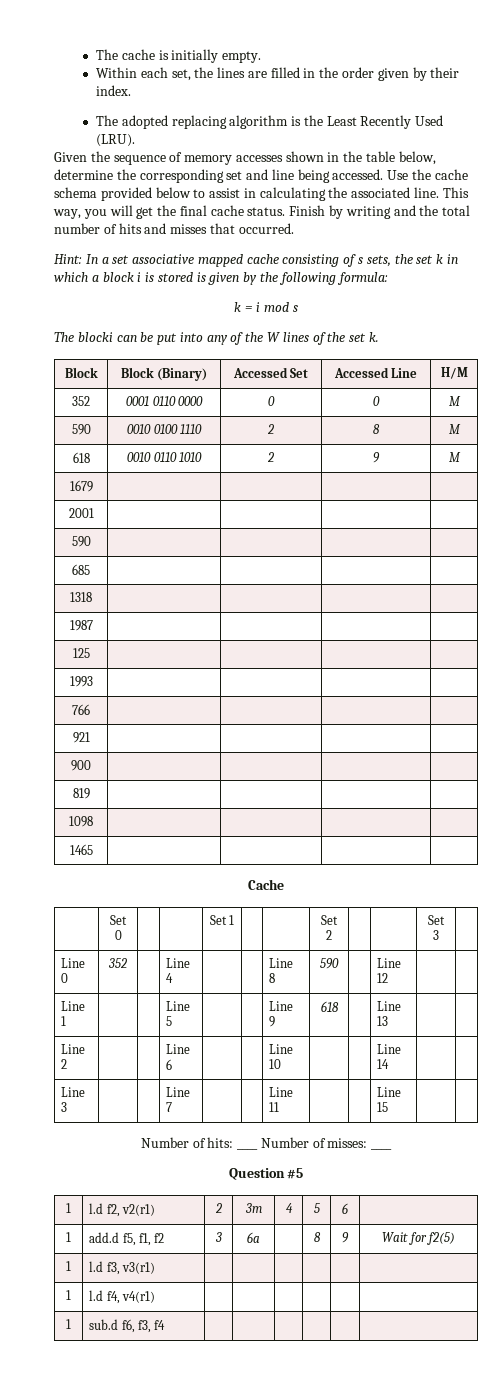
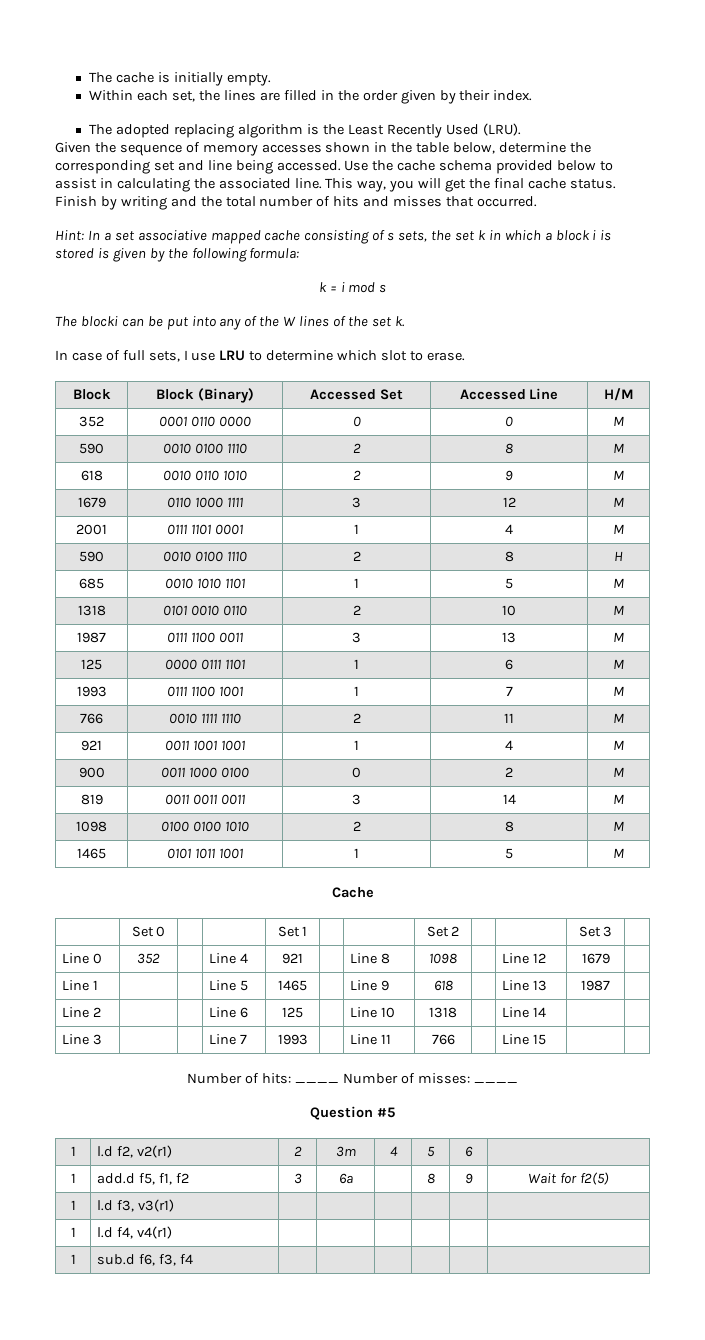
(379, 337) none -> [55,350,465,362] // In case of full sets, I use LRU to determine which slot to erase.
[68,508,94,518] [71,536,91,547] [72,564,90,575] [70,592,92,602] [69,620,93,631] [72,648,90,658] [69,676,93,687] [72,704,90,715] [72,732,90,743] [71,760,91,771] [72,788,90,799] [69,816,93,827] [69,844,93,855] | | | // 2001 | | | | // 590 | | | | // 685 | | | | // 1318 | | | | // 1987 | | | | // 125 | | | | // 1993 | | | | // 766 | | | | // 921 | | | | // 900 | | | | // 819 | | | | // 1098 | | | | // 1465 | | | | -> [167,497,243,508] [352,497,361,508] [502,497,516,507] [613,497,624,507] [76,524,107,535] [167,524,243,535] [354,524,359,534] [505,524,513,534] [613,524,624,534] [79,551,104,562] [163,551,247,562] [352,551,361,561] [504,551,514,562] [614,551,623,561] [79,578,104,589] [165,578,245,589] [354,578,359,588] [505,578,513,589] [613,578,624,588] [77,605,106,616] [163,605,247,616] [352,605,361,615] [502,605,516,616] [613,605,624,615] [77,632,106,643] [167,632,243,643] [352,632,361,643] [502,632,516,643] [613,632,624,642] [81,659,102,670] [165,659,245,670] [354,659,359,669] [505,659,513,670] [613,659,624,669] [76,686,107,697] [167,686,243,697] [354,686,359,696] [505,686,513,696] [613,686,624,696] [80,713,103,724] [169,713,241,724] [352,713,361,723] [504,713,514,723] [613,713,624,723] [81,740,102,751] [165,740,245,751] [354,740,359,750] [505,740,513,750] [613,740,624,750] [78,767,105,778] [161,767,249,778] [352,767,361,778] [505,767,513,777] [613,767,624,777] [80,794,103,805] [165,794,245,805] [352,794,361,805] [502,794,516,804] [613,794,624,804] [76,821,107,832] [161,821,249,832] [352,821,361,831] [504,821,514,832] [613,821,624,831] [77,848,106,859] [167,848,243,859] [354,848,359,858] [505,848,513,859] [613,848,624,858] 0110 1000 1111 | 3 | 12 | M // 2001 | 0111 1101 0001 | 1 | 4 | M // 590 | 0010 0100 1110 | 2 | 8 | H // 685 | 0010 1010 1101 | 1 | 5 | M // 1318 | 0101 0010 0110 | 2 | 10 | M // 1987 | 0111 1100 0011 | 3 | 13 | M // 125 | 0000 0111 1101 | 1 | 6 | M // 1993 | 0111 1100 1001 | 1 | 7 | M // 766 | 0010 1111 1110 | 2 | 11 | M // 921 | 0011 1001 1001 | 1 | 4 | M // 900 | 0011 1000 0100 | 0 | 2 | M // 819 | 0011 0011 0011 | 3 | 14 | M // 1098 | 0100 0100 1010 | 2 | 8 | M // 1465 | 0101 1011 1001 | 1 | 5 | M
(174, 978) none -> [282,953,303,964] 921
[320,958,339,969] 590 -> [429,953,457,964] 1098
(389, 978) none -> [581,953,610,964] 1679
(173, 1021) none -> [278,980,307,991] 1465
(389, 1021) none -> [581,980,610,991] 1987
(173, 1064) none -> [282,1007,303,1018] 125
(282, 1064) none -> [429,1007,457,1018] 1318
(173, 1107) none -> [277,1034,308,1045] 1993
(280, 1107) none -> [431,1034,455,1045] 766

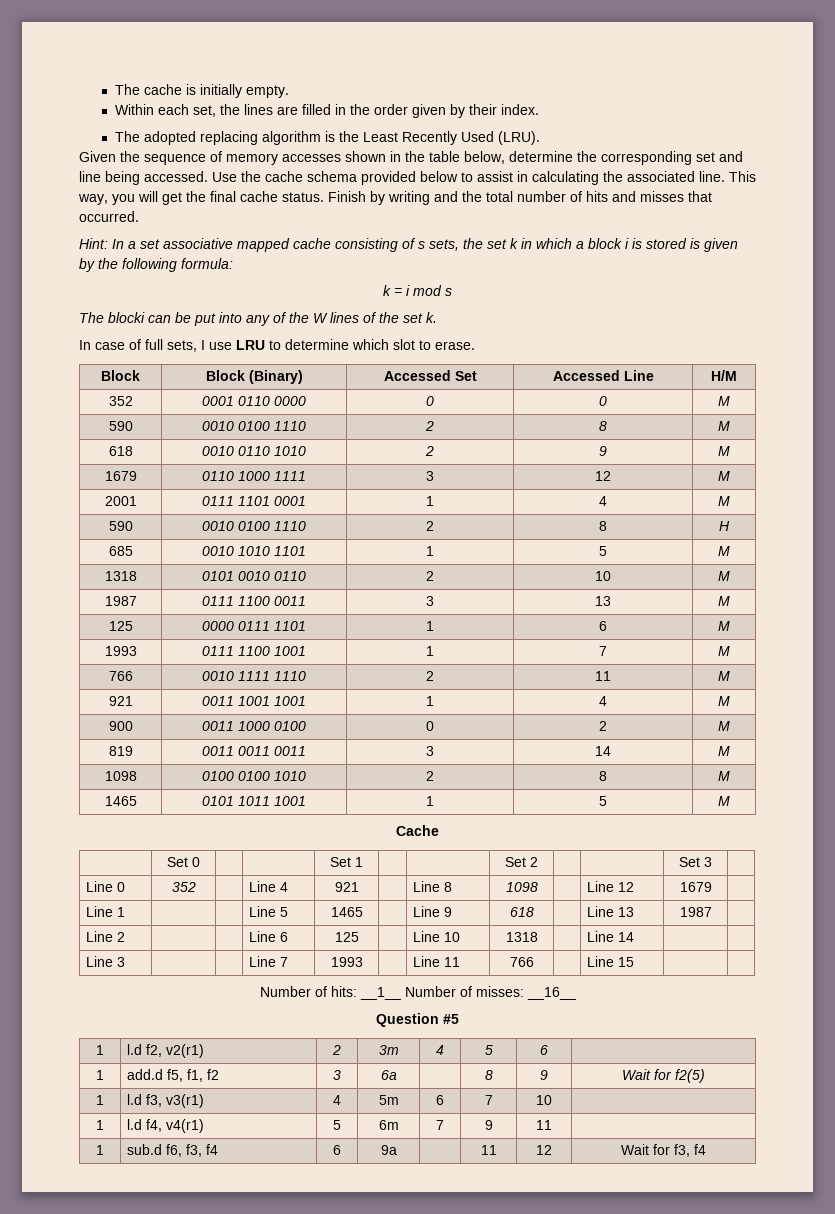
[295,1082,340,1083] ____ -> [359,987,401,1000] __1__
[473,1082,518,1083] ____ -> [526,987,576,1000] __16__
(174, 1205) | | | | -> [333,1095,341,1105] [378,1095,399,1105] [436,1095,444,1105] [484,1095,493,1105] [536,1095,552,1105] 4 | 5m | 6 | 7 | 10
(172, 1232) | | | | -> [333,1120,341,1130] [378,1120,399,1130] [436,1120,444,1130] [484,1120,493,1130] [536,1120,552,1130] 5 | 6m | 7 | 9 | 11
(193, 1259) | | | | | -> [333,1145,341,1155] [380,1145,397,1155] [480,1145,497,1155] [536,1145,552,1155] [621,1144,706,1157] 6 | 9a | | 11 | 12 | Wait for f3, f4

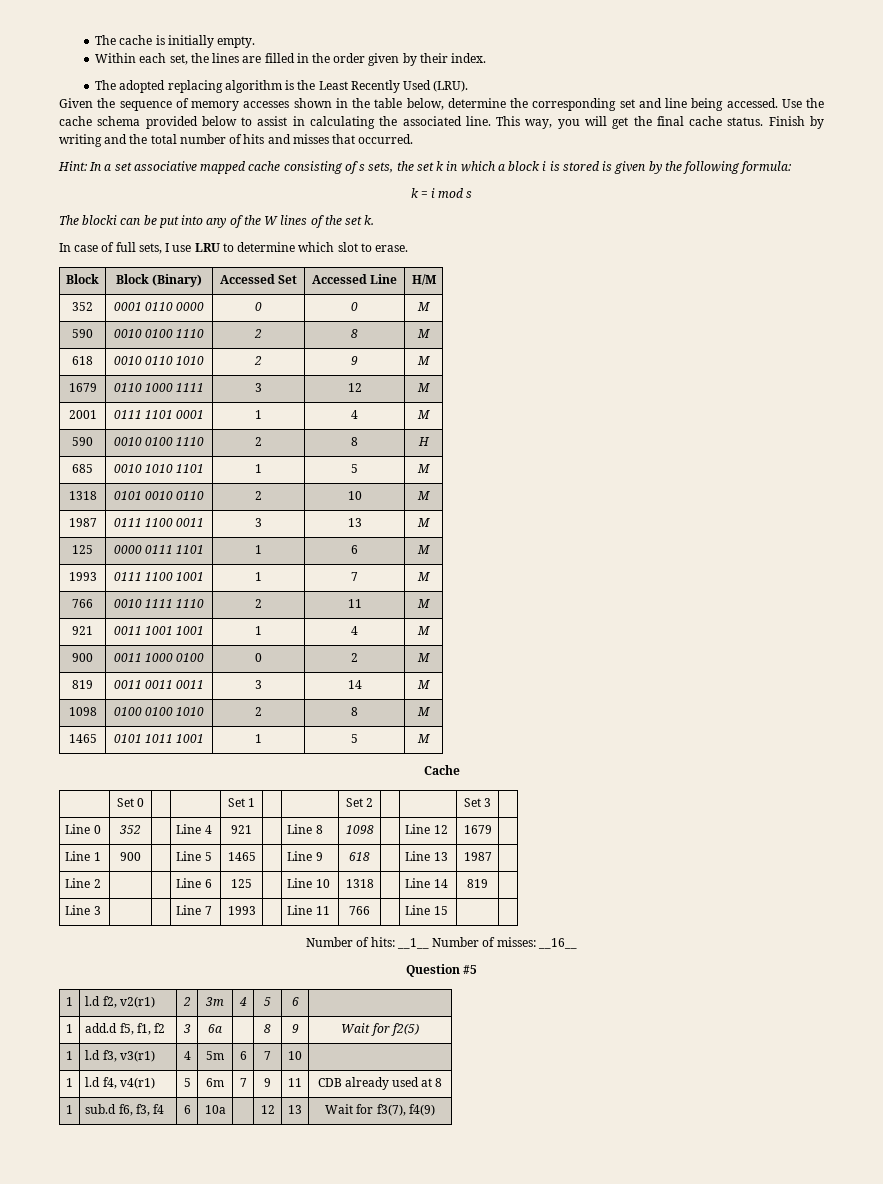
(126, 912) none -> [120,852,141,861] 900
(635, 937) none -> [467,879,488,888] 819
(552, 1125) none -> [317,1077,443,1090] CDB already used at 8
[380,1145,397,1155] [480,1145,497,1155] [536,1145,552,1155] [621,1144,706,1157] 9a | | 11 | 12 | Wait for f3, f4 -> [204,1105,226,1114] [260,1105,275,1114] [288,1105,302,1114] [325,1104,435,1116] 10a | | 12 | 13 | Wait for f3(7), f4(9)

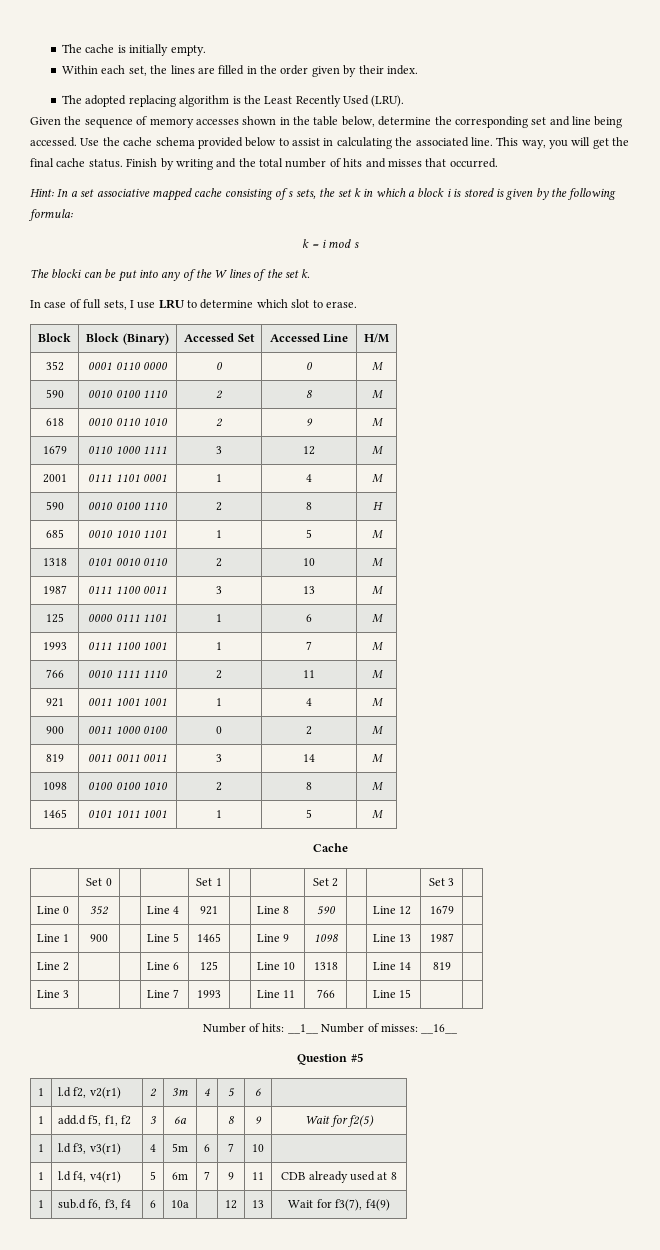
[345,825,374,834] 1098 -> [316,906,336,915] 590
[349,852,370,861] 618 -> [313,934,339,942] 1098

